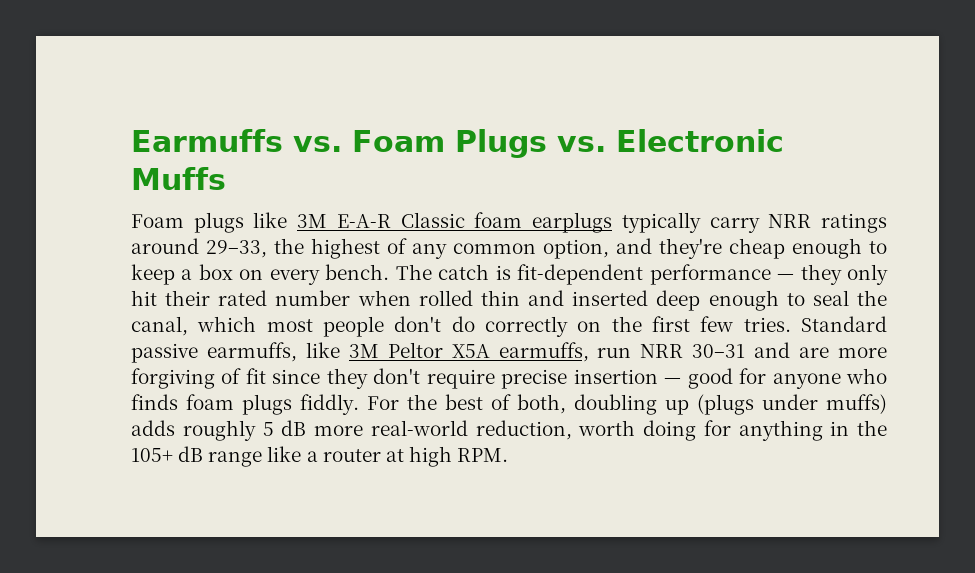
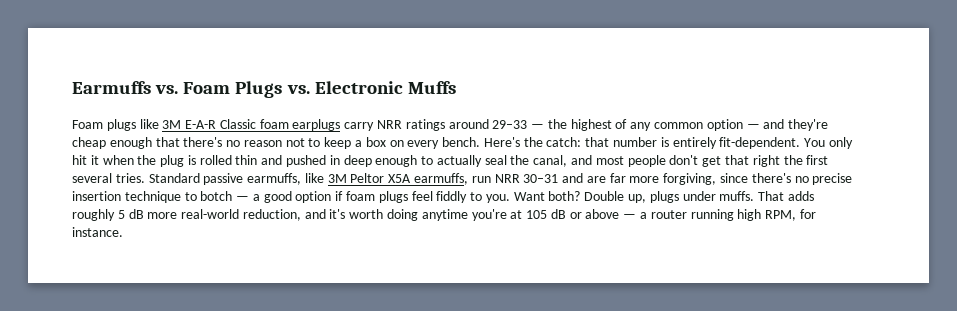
[621,212,701,233] typically -> (341, 125) none
[206,240,267,258] 29–33, -> [492,120,545,129] 29–33 —
[543,239,609,259] option, -> [706,119,760,131] option —
(862, 248) none -> [155,137,305,147] that there's no reason not
[395,264,888,285] [131,290,411,306] The catch is fit-dependent performance — they only hit their rated number when -> [483,137,853,149] [72,155,196,167] Here's the catch: that number is entirely fit-dependent. You only hit it when the plug is
[572,290,649,306] inserted -> [286,155,340,167] pushed in
(805, 299) none -> [436,155,482,167] actually
[197,316,257,332] which -> [571,155,593,165] and
[451,316,602,337] do correctly on -> [702,155,780,167] get that right
[700,316,734,332] few -> [72,173,112,183] several
[837,347,887,358] [131,368,887,389] [131,394,887,415] more forgiving of fit since they don't require precise insertion — good for anyone who finds foam plugs fiddly. For the best of both, doubling up (plugs under muffs) -> [609,173,853,185] [72,191,785,203] far more forgiving, since there's no precise insertion technique to botch — a good option if foam plugs feel fiddly to you. Want both? Double up, plugs under muffs. That
[578,420,887,441] [131,446,509,467] worth doing for anything in the 105+ dB range like a router at high RPM. -> [304,209,816,221] [72,227,123,237] and it's worth doing anytime you're at 105 dB or above — a router running high RPM, for instance.

